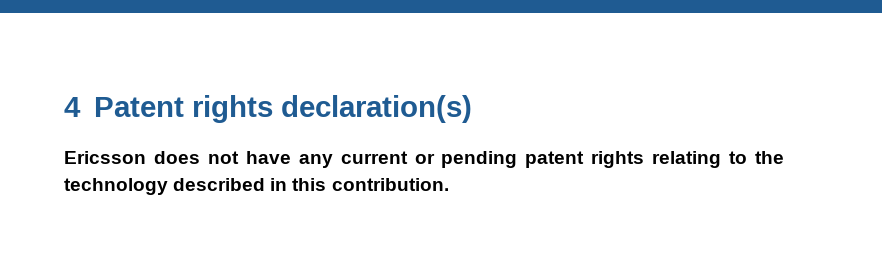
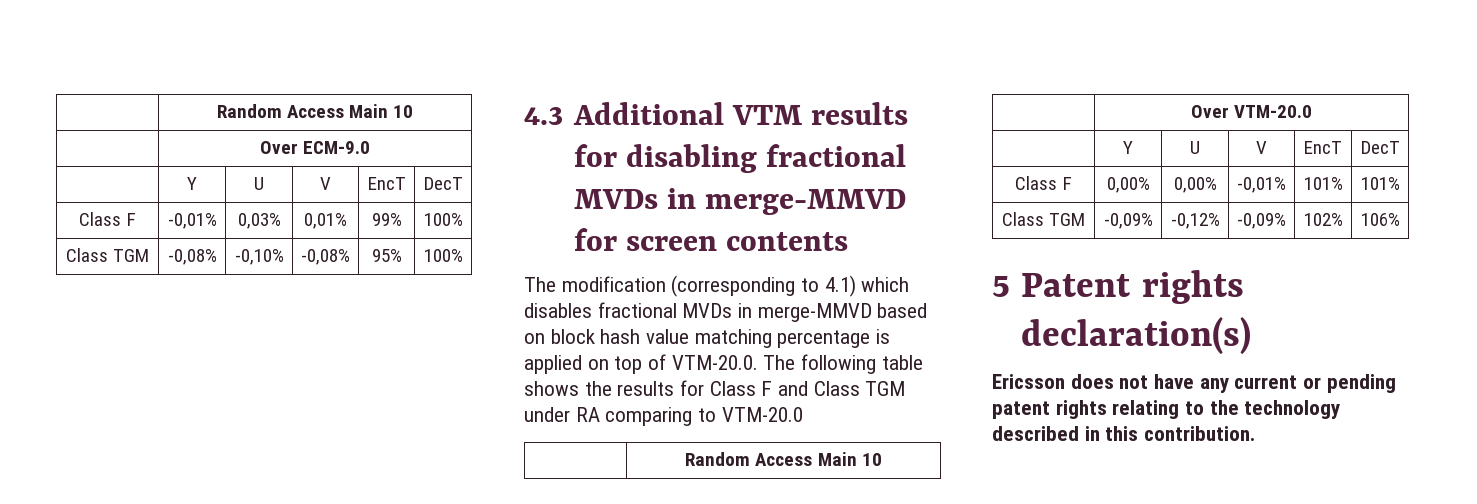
[64,97,81,117] 4 -> [216,104,414,118] [259,141,371,154] [187,177,197,190] [254,177,264,190] [320,177,331,190] [367,177,406,190] [423,177,463,190] [79,212,136,226] [167,213,217,229] [237,213,281,229] [304,213,347,229] [371,213,402,226] [423,213,463,226] [65,248,150,262] [167,249,217,265] [234,249,284,265] [301,249,350,265] [371,249,402,262] [423,249,463,262] [524,102,909,125] [573,144,907,173] [573,188,907,215] [573,228,849,251] [524,275,910,297] [524,302,928,322] [524,329,891,348] [524,354,923,374] [524,380,906,396] [524,407,803,426] [685,452,882,466] [1190,105,1313,118] [1123,141,1133,154] [1190,141,1200,154] [1256,141,1267,154] [1304,141,1342,154] [1360,141,1400,154] [1015,176,1072,190] [1106,177,1150,193] [1173,177,1217,193] [1237,177,1286,193] [1303,177,1343,190] [1360,177,1400,190] [1001,212,1086,226] [1103,213,1153,229] [1170,213,1220,229] [1237,213,1286,229] [1303,213,1343,226] [1360,213,1400,226] [992,276,1010,297] | Random Access Main 10 // | Over ECM-9.0 // | Y | U | V | EncT | DecT // Class F | -0,01% | 0,03% | 0,01% | 99% | 100% // Class TGM | -0,08% | -0,10% | -0,08% | 95% | 100% // 4.3 Additional VTM results for disabling fractional MVDs in merge-MMVD for screen contents // The modification (corresponding to 4.1) which disables fractional MVDs in merge-MMVD based on block hash value matching percentage is applied on top of VTM-20.0. The following table shows the results for Class F and Class TGM under RA comparing to VTM-20.0 // | Random Access Main 10 // | Over VTM-20.0 // | Y | U | V | EncT | DecT // Class F | 0,00% | 0,00% | -0,01% | 101% | 101% // Class TGM | -0,09% | -0,12% | -0,09% | 102% | 106% // 5

